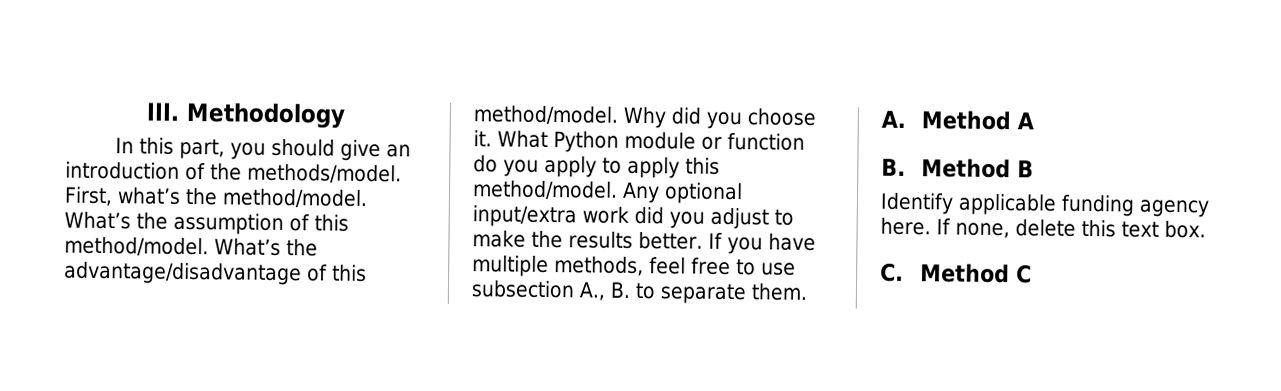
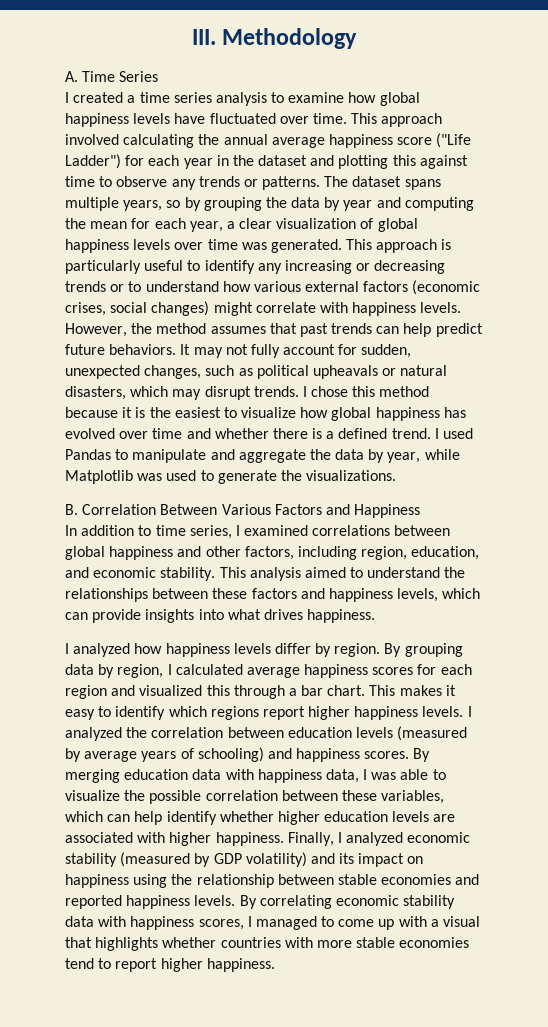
[115,137,412,162] [65,161,402,184] [64,186,368,208] [64,211,349,236] [64,236,318,257] [63,261,367,286] [473,105,816,130] [473,130,805,153] [473,155,720,179] [472,180,743,205] [472,205,794,230] [472,230,816,255] [472,255,796,277] [471,280,808,305] [881,110,1034,131] [881,158,1034,179] [880,192,1209,218] [880,217,1206,239] [880,262,1032,284] In this part, you should give an introduction of the methods/model. First, what’s the method/model. What’s the assumption of this method/model. What’s the advantage/disadvantage of this method/model. Why did you choose it. What Python module or function do you apply to apply this method/model. Any optional input/extra work did you adjust to make the results better. If you have multiple methods, feel free to use subsection A., B. to separate them. // A. Method A // B. Method B // Identify applicable funding agency here. If none, delete this text box. // C. Method C -> [65,71,159,82] [65,92,420,106] [65,113,443,127] [65,133,472,148] [65,154,468,169] [65,176,441,190] [65,197,474,211] [65,218,418,232] [65,239,452,253] [65,260,446,274] [65,280,481,295] [65,301,462,316] [65,323,483,337] [65,344,412,358] [65,365,448,379] [65,386,430,400] [65,407,466,421] [65,428,474,439] [65,449,460,463] [65,470,397,484] [65,504,421,518] [65,525,451,539] [65,546,480,560] [65,567,466,581] [65,588,481,602] [65,609,376,623] [65,643,463,657] [65,664,472,678] [65,685,456,699] [65,706,472,720] [65,726,468,741] [65,747,431,762] [65,769,446,783] [65,790,445,804] [65,811,456,825] [65,832,471,846] [65,852,424,867] [65,874,480,888] [65,895,456,909] [65,916,481,930] [65,937,470,951] [65,958,275,972] A. Time Series // I created a time series analysis to examine how global happiness levels have fluctuated over time. This approach involved calculating the annual average happiness score ("Life Ladder") for each year in the dataset and plotting this against time to observe any trends or patterns. The dataset spans multiple years, so by grouping the data by year and computing the mean for each year, a clear visualization of global happiness levels over time was generated. This approach is particularly useful to identify any increasing or decreasing trends or to understand how various external factors (economic crises, social changes) might correlate with happiness levels. However, the method assumes that past trends can help predict future behaviors. It may not fully account for sudden, unexpected changes, such as political upheavals or natural disasters, which may disrupt trends. I chose this method because it is the easiest to visualize how global happiness has evolved over time and whether there is a defined trend. I used Pandas to manipulate and aggregate the data by year, while Matplotlib was used to generate the visualizations. // B. Correlation Between Various Factors and Happiness // In addition to time series, I examined correlations between global happiness and other factors, including region, education, and economic stability. This analysis aimed to understand the relationships between these factors and happiness levels, which can provide insights into what drives happiness. // I analyzed how happiness levels differ by region. By grouping data by region, I calculated average happiness scores for each region and visualized this through a bar chart. This makes it easy to identify which regions report higher happiness levels. I analyzed the correlation between education levels (measured by average years of schooling) and happiness scores. By merging education data with happiness data, I was able to visualize the possible correlation between these variables, which can help identify whether higher education levels are associated with higher happiness. Finally, I analyzed economic stability (measured by GDP volatility) and its impact on happiness using the relationship between stable economies and reported happiness levels. By correlating economic stability data with happiness scores, I managed to come up with a visual that highlights whether countries with more stable economies tend to report higher happiness.

